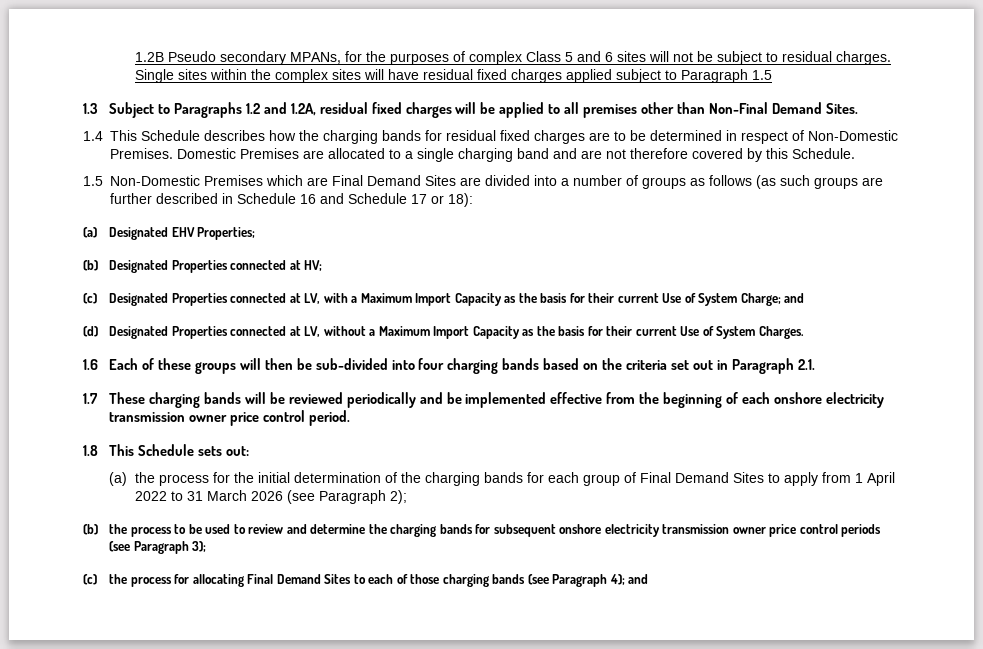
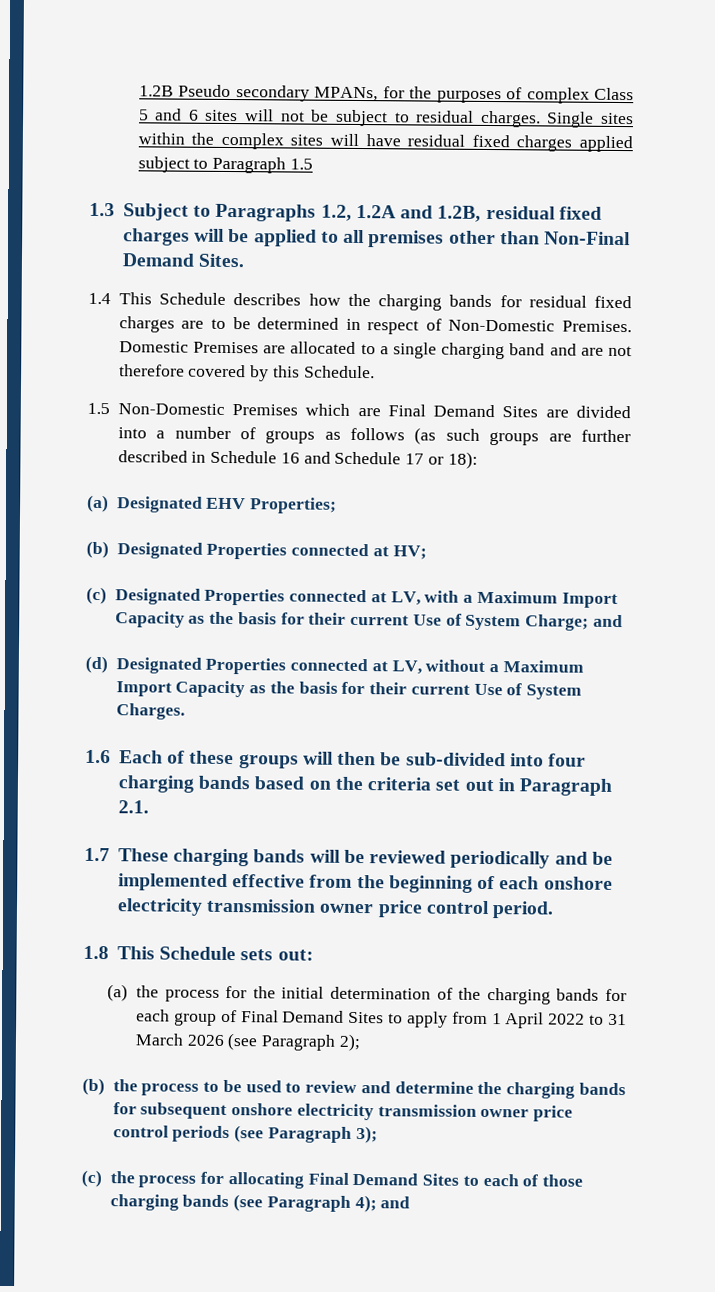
[245,102,316,116] 1.2 and 1.2A, -> [320,204,482,222] 1.2, 1.2A and 1.2B,

